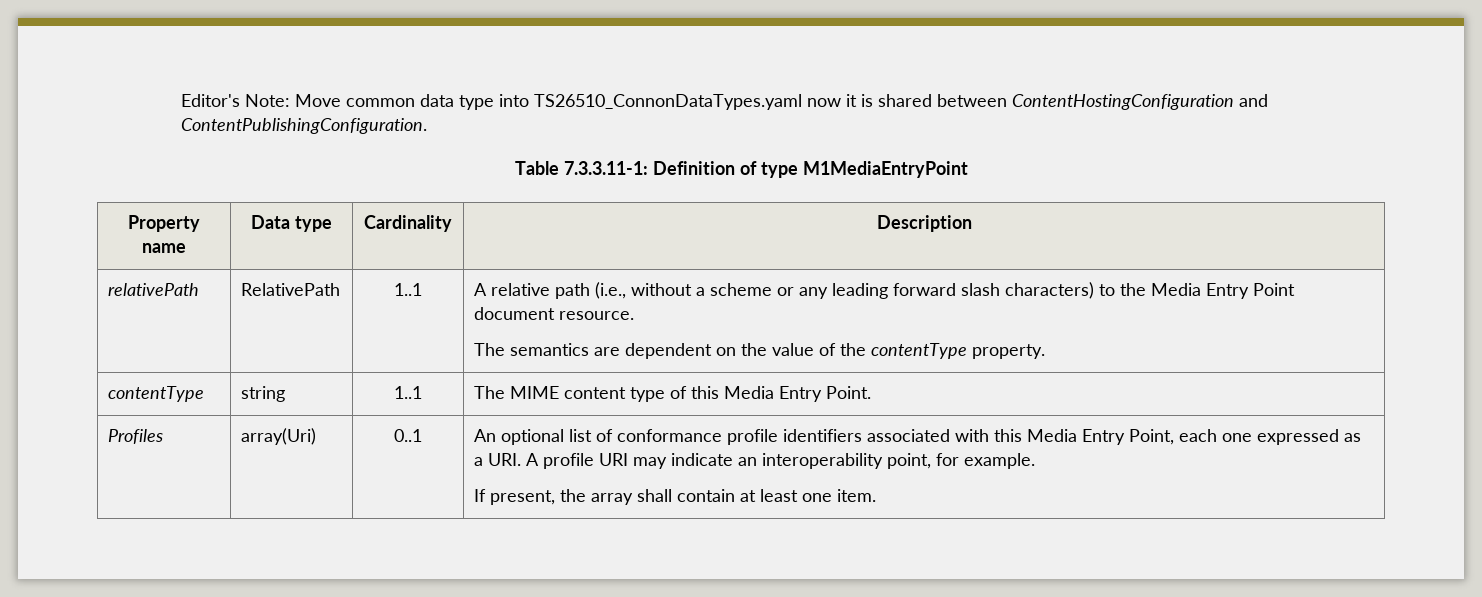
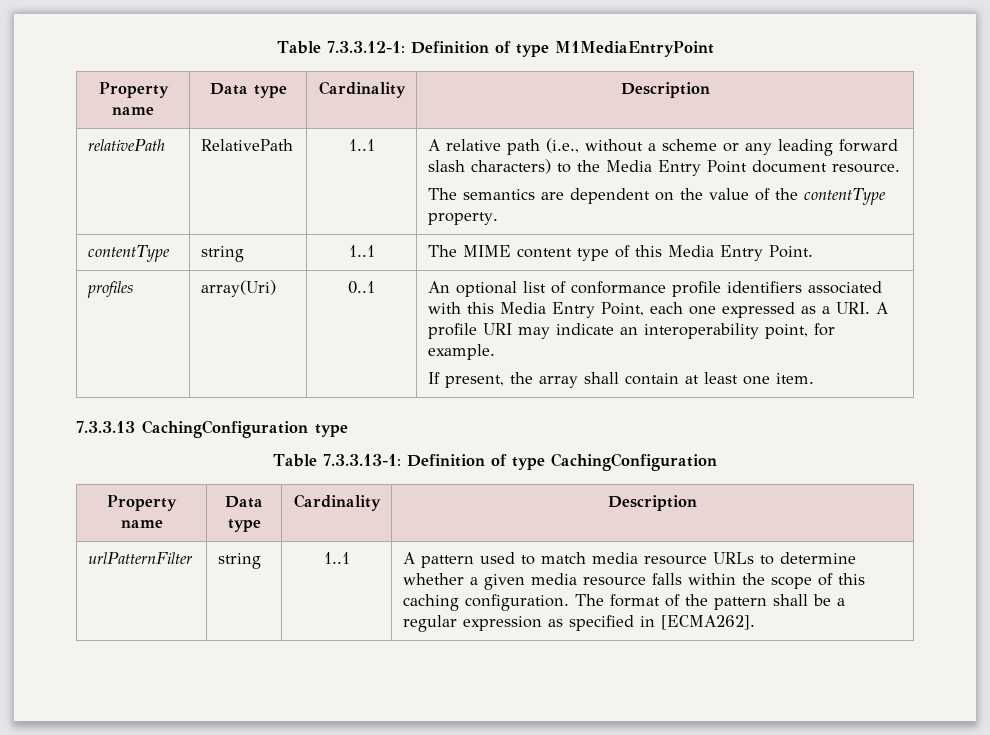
[180,94,1268,110] [180,118,427,134] [514,161,648,175] Editor's Note: Move common data type into TS26510_ConnonDataTypes.yaml now it is shared between ContentHostingConfiguration and ContentPublishingConfiguration. // Table 7.3.3.11-1: -> [276,41,405,54] Table 7.3.3.12-1:
[108,429,164,444] Profiles -> [86,281,133,298] profiles
(877, 495) none -> [76,420,348,438] [273,453,717,471] [107,495,177,511] [120,520,163,528] [225,496,263,508] [227,519,261,532] [293,494,381,511] [608,495,697,511] [87,552,193,564] [217,553,261,569] [323,552,350,564] [402,552,856,568] [402,573,865,590] [402,594,845,611] [402,615,755,632] // 7.3.3.13 CachingConfiguration type // Table 7.3.3.13-1: Definition of type CachingConfiguration // Property name | Data type | Cardinality | Description // urlPatternFilter | string | 1..1 | A pattern used to match media resource URLs to determine whether a given media resource falls within the scope of this caching configuration. The format of the pattern shall be a regular expression as specified in [ECMA262].

